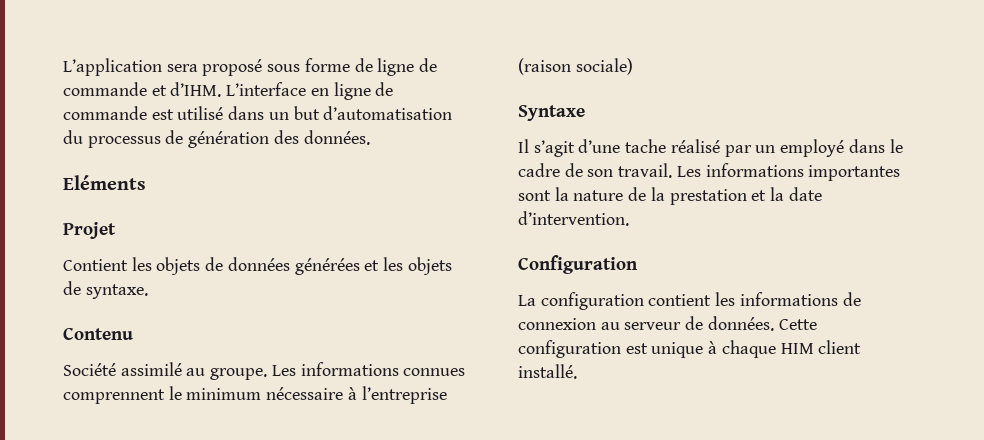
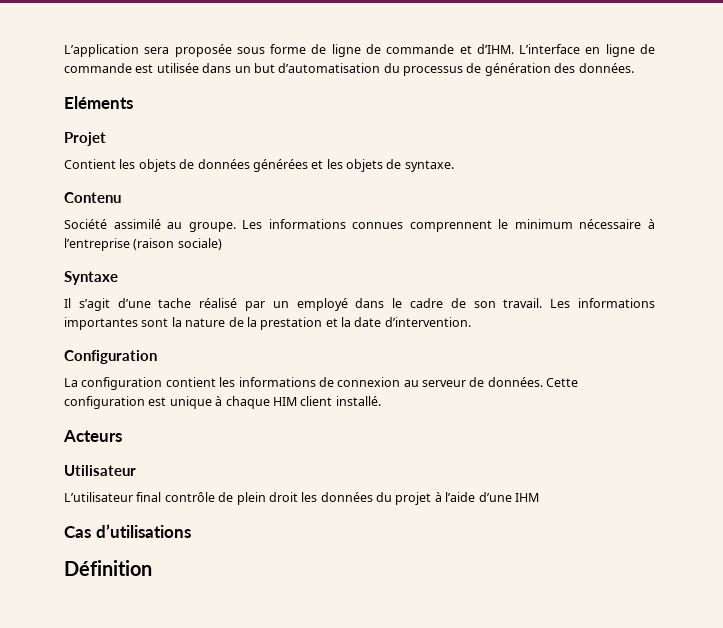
[202,59,263,76] proposé -> [174,44,232,57] proposée
[177,106,224,120] utilisé -> [156,63,199,73] utilisée
(577, 371) none -> [63,430,122,442] [64,465,136,476] [64,492,539,505] [64,524,191,538] [64,560,152,576] // Acteurs // Utilisateur // L’utilisateur final contrôle de plein droit les données du projet à l’aide d’une IHM // Cas d’utilisations // Définition

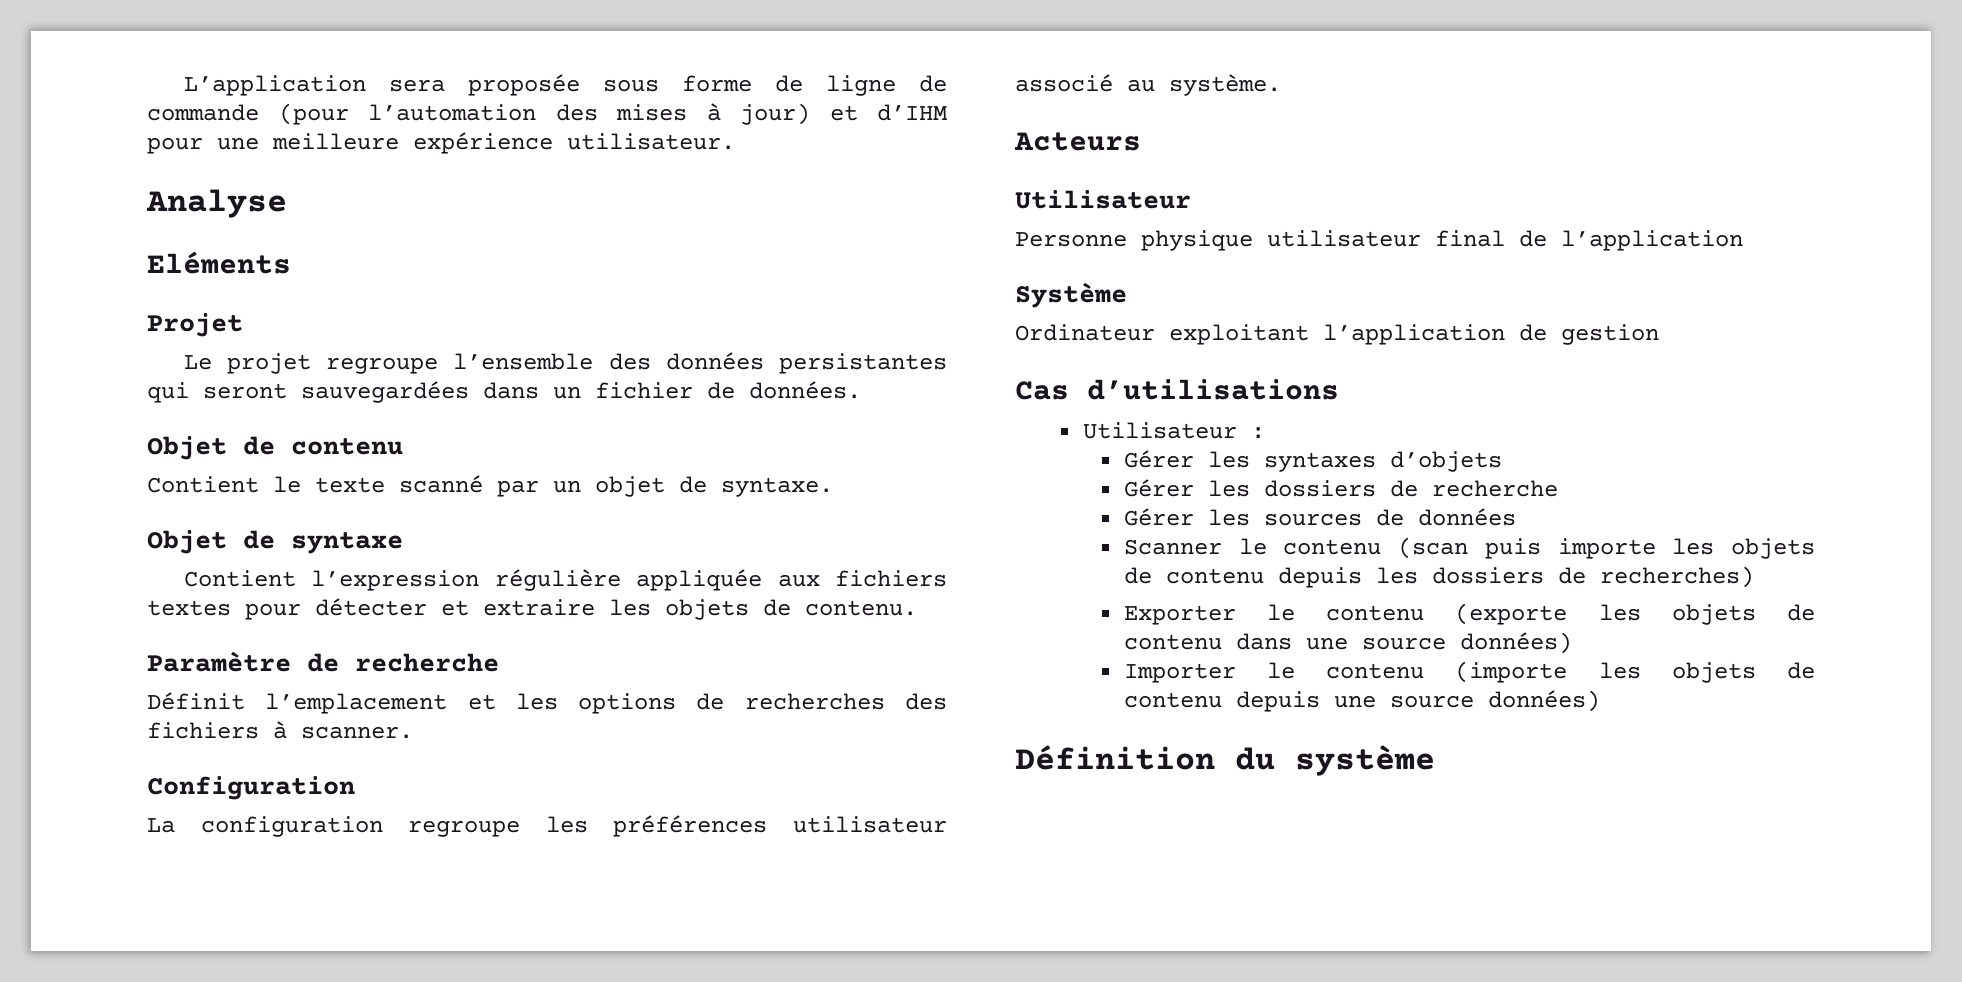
[459,44,656,57] [64,63,634,76] [64,96,133,109] [64,132,106,146] [64,159,454,172] [64,192,121,203] [64,219,655,232] [64,238,222,251] [64,271,118,285] [64,298,656,311] [64,317,471,330] [64,350,157,364] [64,377,579,390] [64,396,381,409] [63,430,122,442] [64,465,136,476] [64,492,539,505] [64,524,191,538] et d’IHM. L’interface en ligne de commande est utilisée dans un but d’automatisation du processus de génération des données. // Eléments // Projet // Contient les objets de données générées et les objets de syntaxe. // Contenu // Société assimilé au groupe. Les informations connues comprennent le minimum nécessaire à l’entreprise (raison sociale) // Syntaxe // Il s’agit d’une tache réalisé par un employé dans le cadre de son travail. Les informations importantes sont la nature de la prestation et la date d’intervention. // Configuration // La configuration contient les informations de connexion au serveur de données. Cette configuration est unique à chaque HIM client installé. // Acteurs // Utilisateur // L’utilisateur final contrôle de plein droit les données du projet à l’aide d’une IHM // Cas d’utilisations -> [278,103,948,125] [147,132,735,154] [146,189,287,218] [147,251,291,274] [147,313,243,337] [183,352,947,374] [147,381,861,403] [147,436,403,460] [147,475,833,497] [147,530,403,554] [183,569,947,591] [147,598,917,620] [147,651,499,672] [147,692,948,714] [147,721,413,739] [147,776,355,800] [147,815,948,837] [1015,74,1281,96] [1014,132,1141,151] [1015,190,1191,209] [1015,230,1743,251] [1015,282,1127,308] [1015,324,1659,345] [1015,379,1339,400] [1082,422,1265,439] [1123,450,1502,472] [1123,479,1558,497] [1123,508,1516,526] [1123,537,1815,559] [1123,566,1754,588] [1123,603,1815,625] [1123,632,1572,654] [1123,661,1815,683] [1123,690,1600,712] (pour l’automation des mises à jour) et d’IHM pour une meilleure expérience utilisateur. // Analyse // Eléments // Projet // Le projet regroupe l’ensemble des données persistantes qui seront sauvegardées dans un fichier de données. // Objet de contenu // Contient le texte scanné par un objet de syntaxe. // Objet de syntaxe // Contient l’expression régulière appliquée aux fichiers textes pour détecter et extraire les objets de contenu. // Paramètre de recherche // Définit l’emplacement et les options de recherches des fichiers à scanner. // Configuration // La configuration regroupe les préférences utilisateur associé au système. // Acteurs // Utilisateur // Personne physique utilisateur final de l’application // Système // Ordinateur exploitant l’application de gestion // Cas d’utilisations // Utilisateur : // Gérer les syntaxes d’objets // Gérer les dossiers de recherche // Gérer les sources de données // Scanner le contenu (scan puis importe les objets de contenu depuis les dossiers de recherches) // Exporter le contenu (exporte les objets de contenu dans une source données) // Importer le contenu (importe les objets de contenu depuis une source données)
(152, 568) none -> [1235,745,1435,776] du système

